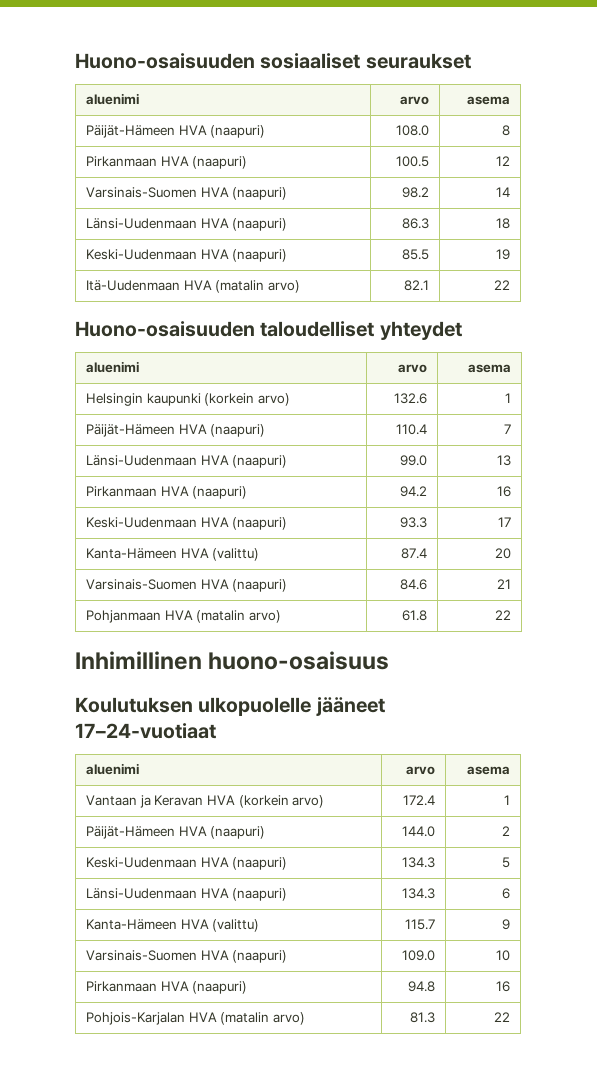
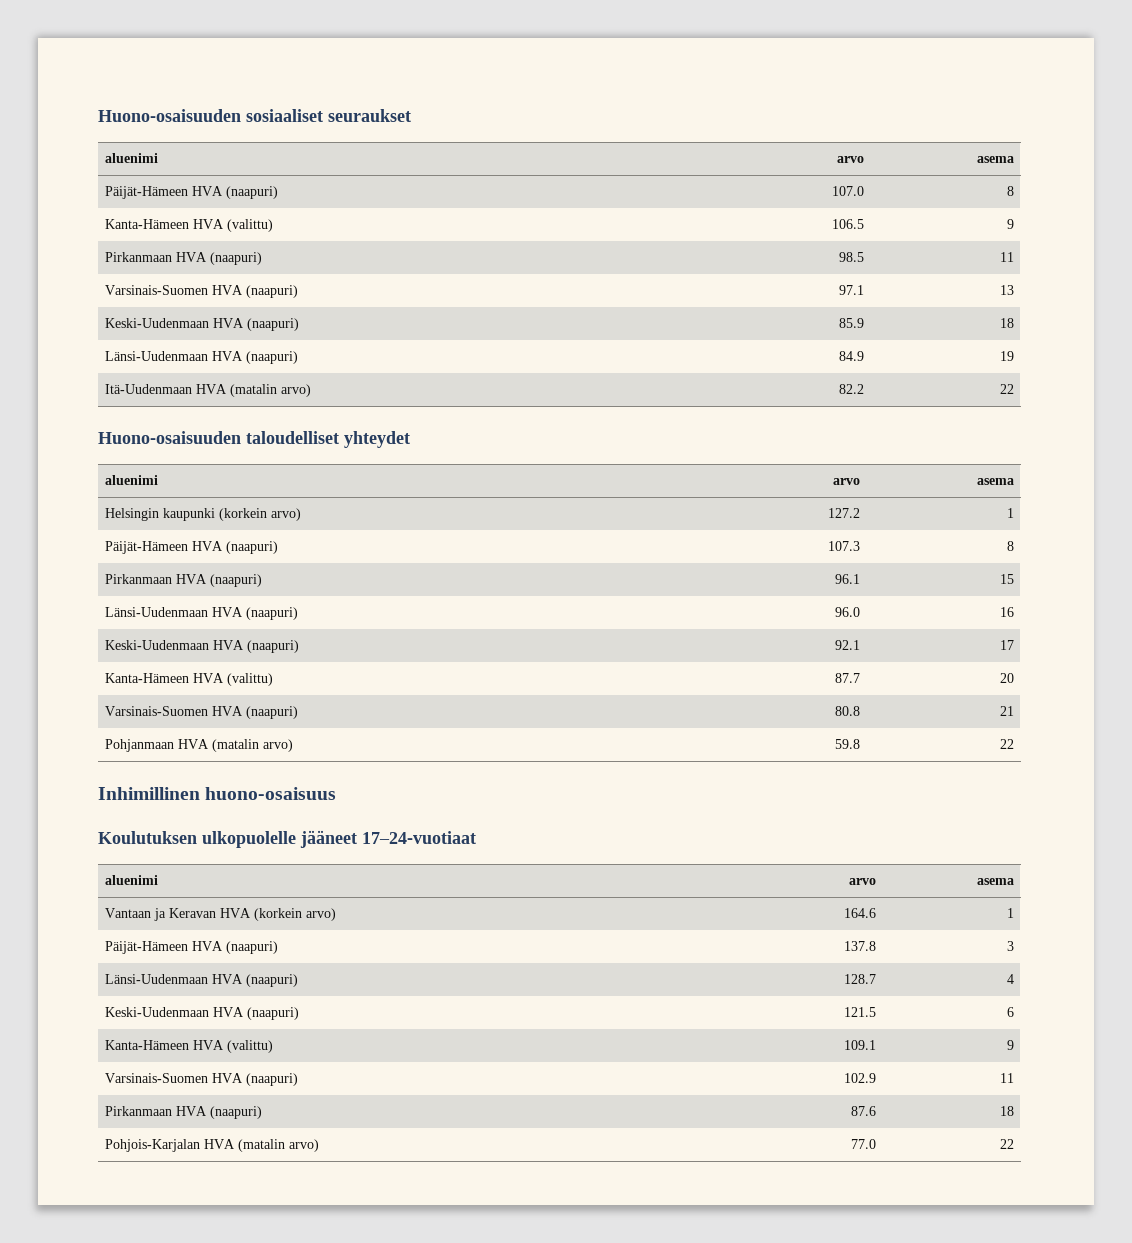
[396,125,430,136] [502,125,511,136] [85,156,248,169] [396,156,430,167] [496,156,511,166] [85,187,288,200] [402,187,430,198] [496,187,511,197] [85,218,288,231] [402,218,430,229] [496,218,511,229] [85,249,288,262] [402,249,430,260] 108.0 | 8 // Pirkanmaan HVA (naapuri) | 100.5 | 12 // Varsinais-Suomen HVA (naapuri) | 98.2 | 14 // Länsi-Uudenmaan HVA (naapuri) | 86.3 | 18 // Keski-Uudenmaan HVA (naapuri) | 85.5 -> [831,186,864,196] [1006,186,1014,196] [105,219,274,232] [831,219,864,229] [1006,219,1014,229] [105,252,263,265] [838,252,864,262] [999,252,1014,262] [105,285,299,298] [838,285,864,295] [999,285,1014,295] [105,318,300,331] [838,318,864,328] [999,318,1014,328] [105,351,299,364] [838,351,864,361] 107.0 | 8 // Kanta-Hämeen HVA (valittu) | 106.5 | 9 // Pirkanmaan HVA (naapuri) | 98.5 | 11 // Varsinais-Suomen HVA (naapuri) | 97.1 | 13 // Keski-Uudenmaan HVA (naapuri) | 85.9 | 18 // Länsi-Uudenmaan HVA (naapuri) | 84.9
[404,280,430,291] 82.1 -> [838,384,864,394] 82.2
[394,393,428,404] [505,393,512,403] [85,424,266,437] [396,424,428,435] [504,424,512,434] [85,455,288,468] [400,455,428,466] [497,455,512,466] [85,486,248,499] [400,486,428,497] 132.6 | 1 // Päijät-Hämeen HVA (naapuri) | 110.4 | 7 // Länsi-Uudenmaan HVA (naapuri) | 99.0 | 13 // Pirkanmaan HVA (naapuri) | 94.2 -> [827,508,860,518] [1006,508,1014,518] [105,541,279,554] [827,541,860,551] [1006,541,1014,551] [105,574,263,587] [834,574,860,584] [999,574,1014,584] [105,607,299,620] [834,607,860,617] 127.2 | 1 // Päijät-Hämeen HVA (naapuri) | 107.3 | 8 // Pirkanmaan HVA (naapuri) | 96.1 | 15 // Länsi-Uudenmaan HVA (naapuri) | 96.0
[400,517,428,528] 93.3 -> [834,640,860,650] 92.1
[401,548,428,559] 87.4 -> [834,673,860,683] 87.7
[400,579,428,590] 84.6 -> [834,706,860,716] 80.8
[402,610,428,621] 61.8 -> [834,739,860,749] 59.8
[403,795,436,806] [504,795,511,805] [85,826,266,839] [402,826,436,837] [502,826,511,836] [85,857,288,870] [402,857,436,868] [502,857,511,868] [85,888,288,901] [402,888,436,899] 172.4 | 1 // Päijät-Hämeen HVA (naapuri) | 144.0 | 2 // Keski-Uudenmaan HVA (naapuri) | 134.3 | 5 // Länsi-Uudenmaan HVA (naapuri) | 134.3 -> [843,908,876,918] [1006,908,1014,918] [105,941,279,954] [843,941,876,951] [1006,941,1014,951] [105,974,299,987] [843,974,876,984] [1006,974,1014,984] [105,1007,300,1020] [843,1007,876,1017] 164.6 | 1 // Päijät-Hämeen HVA (naapuri) | 137.8 | 3 // Länsi-Uudenmaan HVA (naapuri) | 128.7 | 4 // Keski-Uudenmaan HVA (naapuri) | 121.5
[405,919,436,930] 115.7 -> [843,1040,876,1050] 109.1
[402,950,436,961] [496,950,511,961] [85,981,248,994] [408,981,436,992] [496,981,511,992] 109.0 | 10 // Pirkanmaan HVA (naapuri) | 94.8 | 16 -> [843,1073,876,1083] [999,1073,1014,1083] [105,1106,263,1119] [850,1106,876,1116] [999,1106,1014,1116] 102.9 | 11 // Pirkanmaan HVA (naapuri) | 87.6 | 18
[410,1012,436,1023] 81.3 -> [850,1139,876,1149] 77.0

